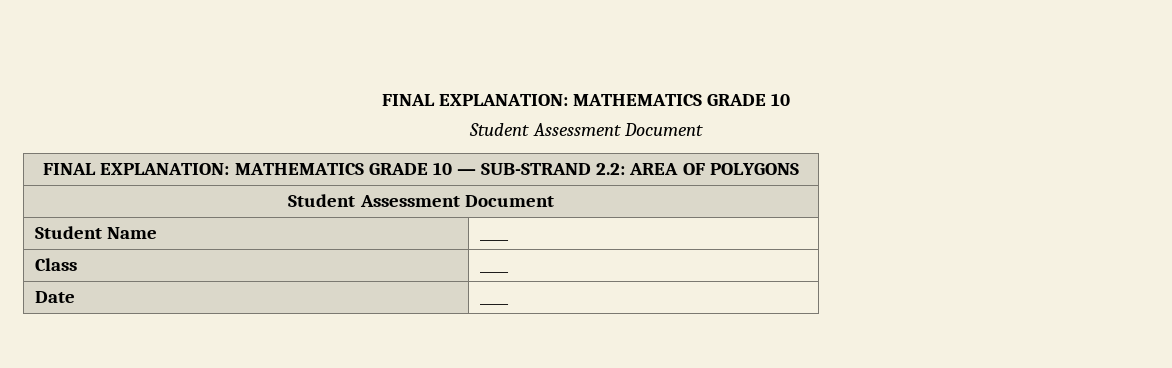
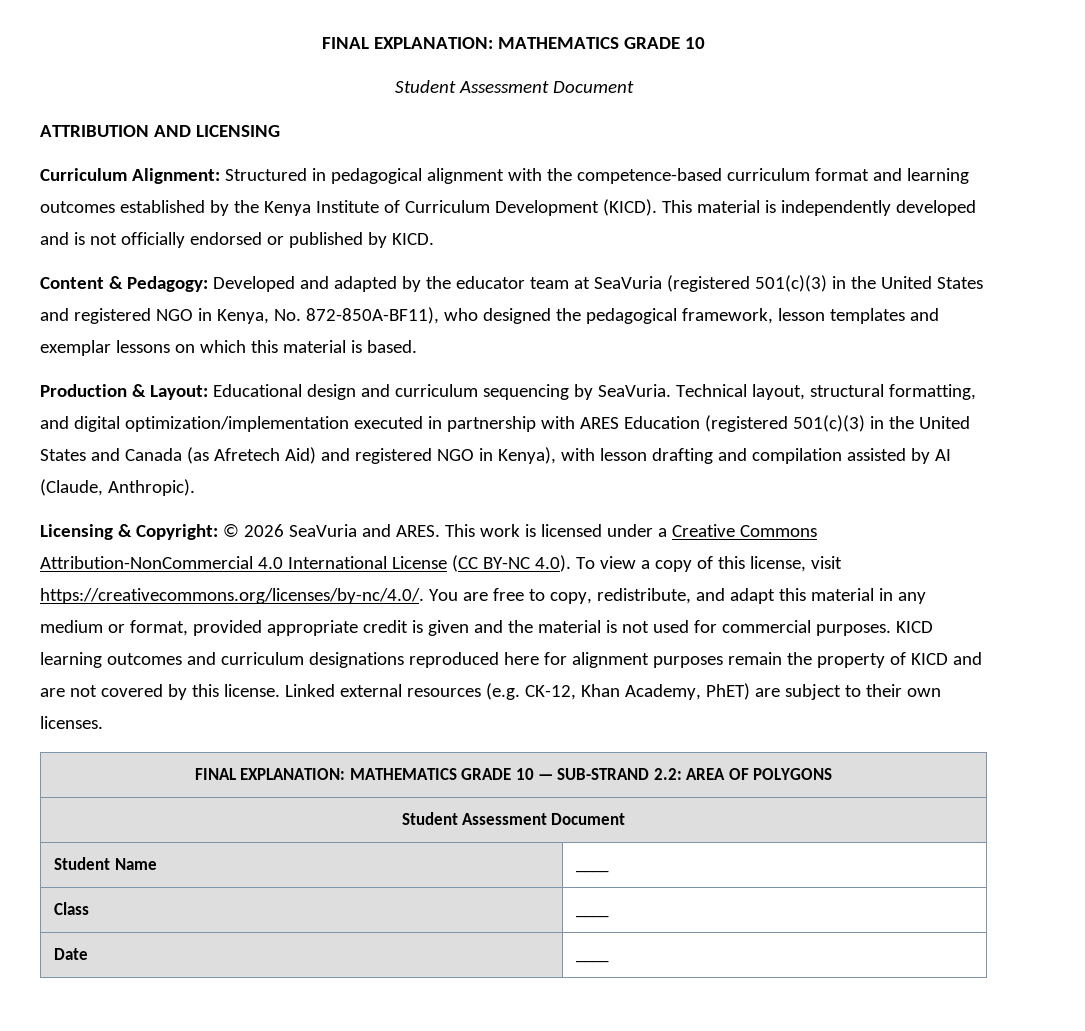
(703, 129) none -> [40,125,280,137] [40,168,969,184] [40,199,976,216] [40,232,434,248] [40,275,983,292] [40,307,939,324] [40,340,417,356] [40,384,976,400] [40,415,970,432] [40,447,951,464] [40,479,195,496] [40,524,817,540] [40,555,842,572] [40,588,926,604] [40,620,933,636] [40,652,982,668] [40,683,941,700] [40,716,103,729] // ATTRIBUTION AND LICENSING // Curriculum Alignment: Structured in pedagogical alignment with the competence-based curriculum format and learning outcomes established by the Kenya Institute of Curriculum Development (KICD). This material is independently developed and is not officially endorsed or published by KICD. // Content & Pedagogy: Developed and adapted by the educator team at SeaVuria (registered 501(c)(3) in the United States and registered NGO in Kenya, No. 872-850A-BF11), who designed the pedagogical framework, lesson templates and exemplar lessons on which this material is based. // Production & Layout: Educational design and curriculum sequencing by SeaVuria. Technical layout, structural formatting, and digital optimization/implementation executed in partnership with ARES Education (registered 501(c)(3) in the United States and Canada (as Afretech Aid) and registered NGO in Kenya), with lesson drafting and compilation assisted by AI (Claude, Anthropic). // Licensing & Copyright: © 2026 SeaVuria and ARES. This work is licensed under a Creative Commons Attribution-NonCommercial 4.0 International License (CC BY-NC 4.0). To view a copy of this license, visit https://creativecommons.org/licenses/by-nc/4.0/. You are free to copy, redistribute, and adapt this material in any medium or format, provided appropriate credit is given and the material is not used for commercial purposes. KICD learning outcomes and curriculum designations reproduced here for alignment purposes remain the property of KICD and are not covered by this license. Linked external resources (e.g. CK-12, Khan Academy, PhET) are subject to their own licenses.

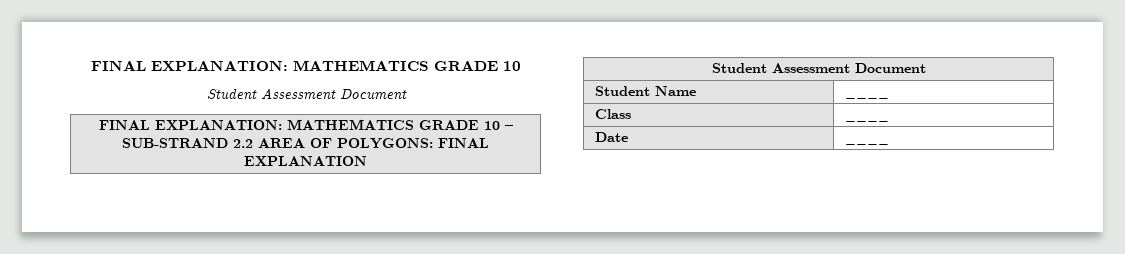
[40,125,280,137] [40,168,969,184] [40,199,976,216] [40,232,434,248] [40,275,983,292] [40,307,939,324] [40,340,417,356] [40,384,976,400] [40,415,970,432] [40,447,951,464] [40,479,195,496] [40,524,817,540] [40,555,842,572] [40,588,926,604] [40,620,933,636] [40,652,982,668] [40,683,941,700] [40,716,103,729] [194,768,833,780] // ATTRIBUTION AND LICENSING // Curriculum Alignment: Structured in pedagogical alignment with the competence-based curriculum format and learning outcomes established by the Kenya Institute of Curriculum Development (KICD). This material is independently developed and is not officially endorsed or published by KICD. // Content & Pedagogy: Developed and adapted by the educator team at SeaVuria (registered 501(c)(3) in the United States and registered NGO in Kenya, No. 872-850A-BF11), who designed the pedagogical framework, lesson templates and exemplar lessons on which this material is based. // Production & Layout: Educational design and curriculum sequencing by SeaVuria. Technical layout, structural formatting, and digital optimization/implementation executed in partnership with ARES Education (registered 501(c)(3) in the United States and Canada (as Afretech Aid) and registered NGO in Kenya), with lesson drafting and compilation assisted by AI (Claude, Anthropic). // Licensing & Copyright: © 2026 SeaVuria and ARES. This work is licensed under a Creative Commons Attribution-NonCommercial 4.0 International License (CC BY-NC 4.0). To view a copy of this license, visit https://creativecommons.org/licenses/by-nc/4.0/. You are free to copy, redistribute, and adapt this material in any medium or format, provided appropriate credit is given and the material is not used for commercial purposes. KICD learning outcomes and curriculum designations reproduced here for alignment purposes remain the property of KICD and are not covered by this license. Linked external resources (e.g. CK-12, Khan Academy, PhET) are subject to their own licenses. // FINAL EXPLANATION: MATHEMATICS GRADE 10 — SUB-STRAND 2.2: AREA OF POLYGONS -> [98,119,514,130] [121,138,489,149] [244,156,367,166] // FINAL EXPLANATION: MATHEMATICS GRADE 10 – SUB-STRAND 2.2 AREA OF POLYGONS: FINAL EXPLANATION

